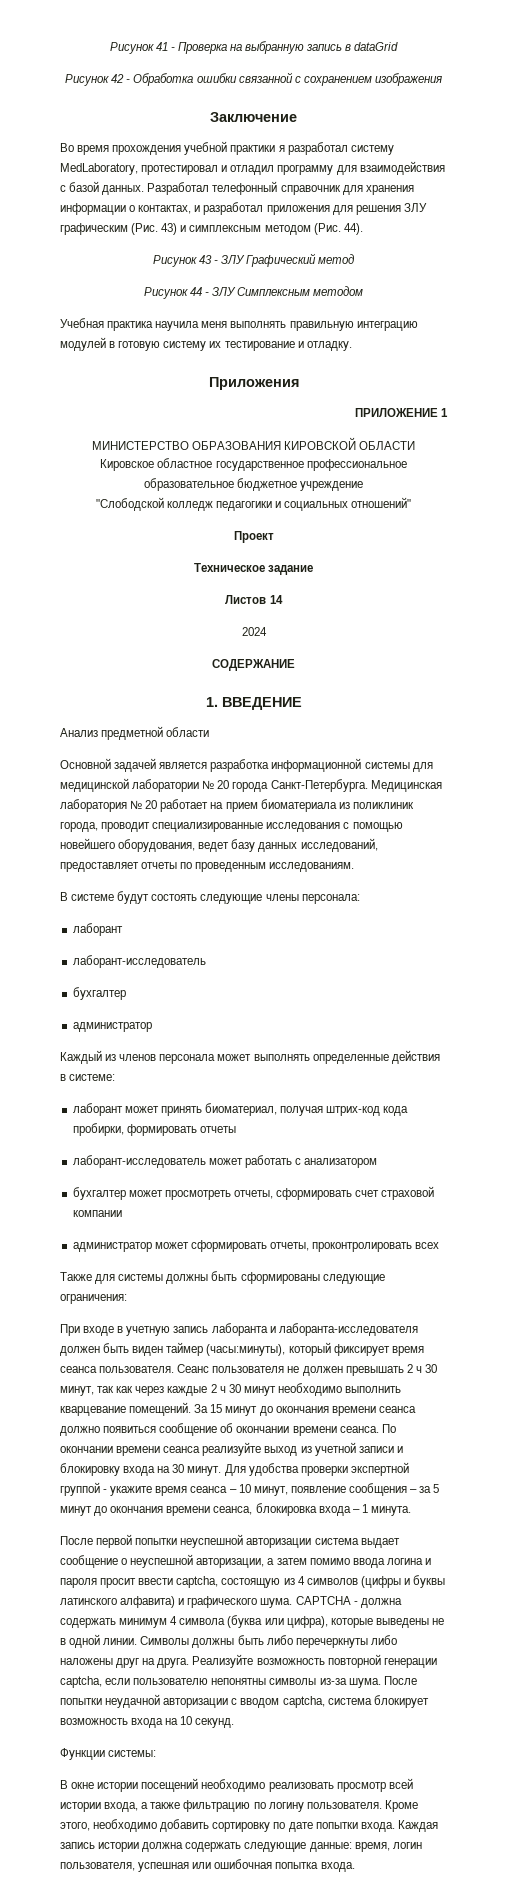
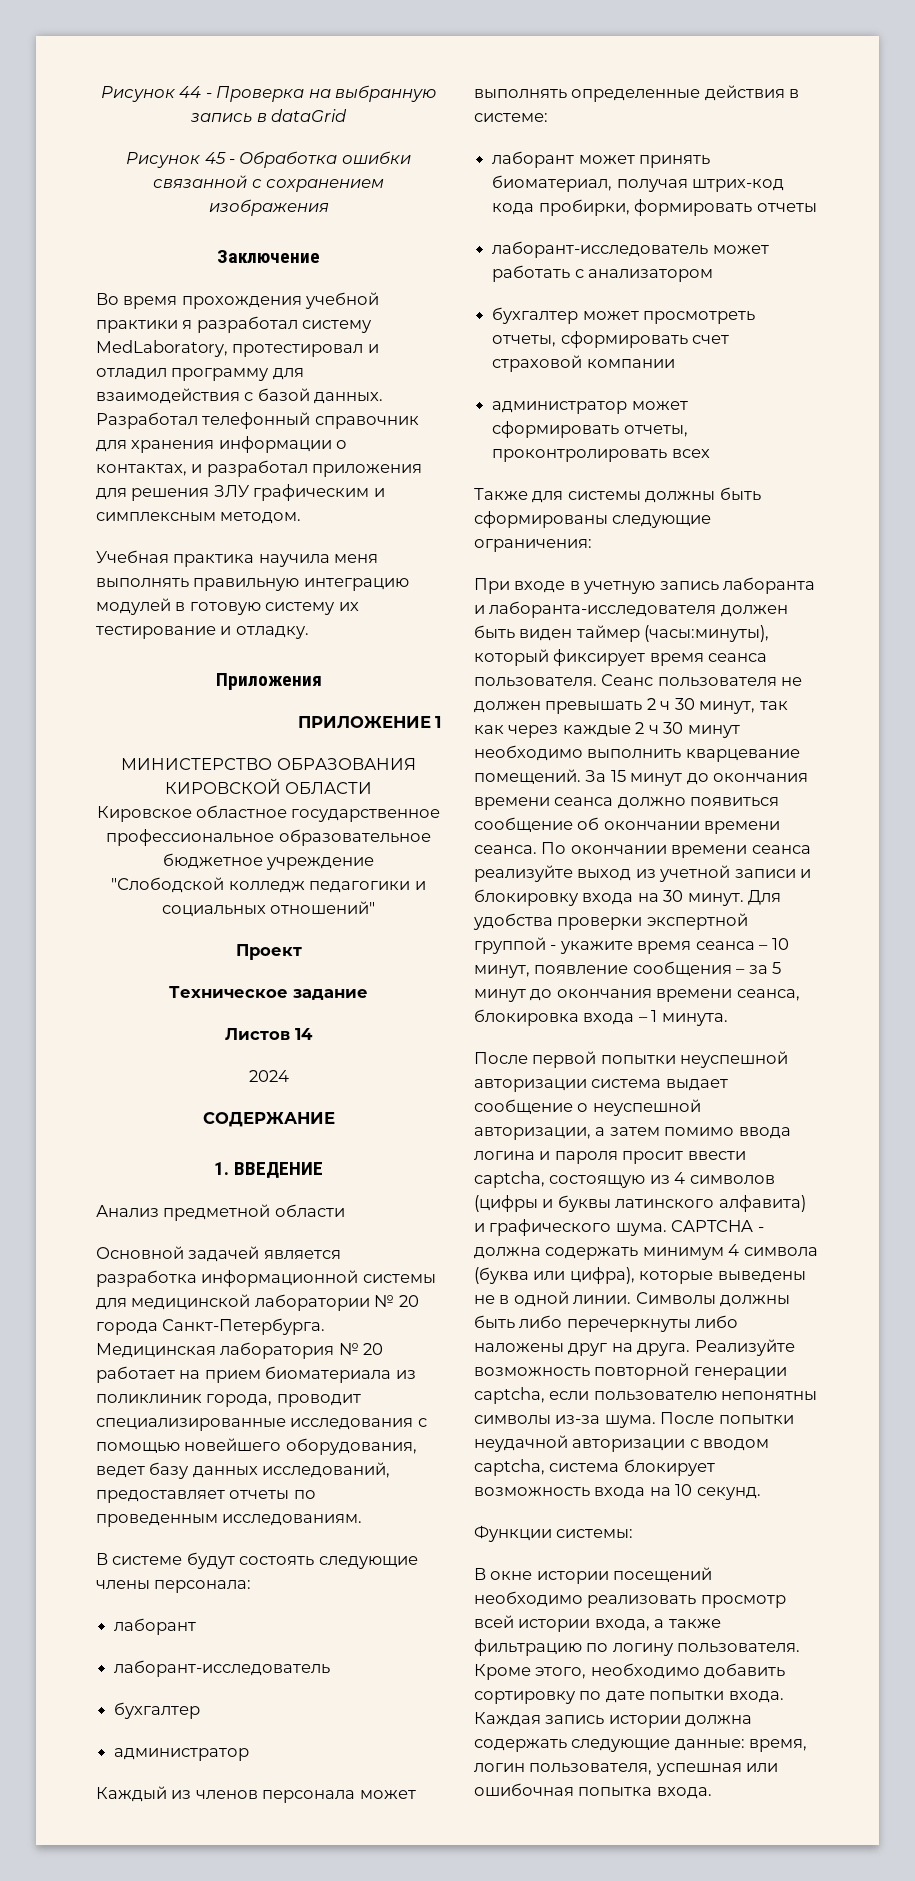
[109,42,168,54] Рисунок 41 -> [100,86,202,102] Рисунок 44
[111,74,125,83] 42 -> [204,152,226,164] 45
[131,223,363,235] [152,253,355,267] [143,286,364,299] (Рис. 43) и симплексным методом (Рис. 44). // Рисунок 43 - ЗЛУ Графический метод // Рисунок 44 - ЗЛУ Симплексным методом -> [373,488,385,497] [96,512,302,524] и симплексным методом.

